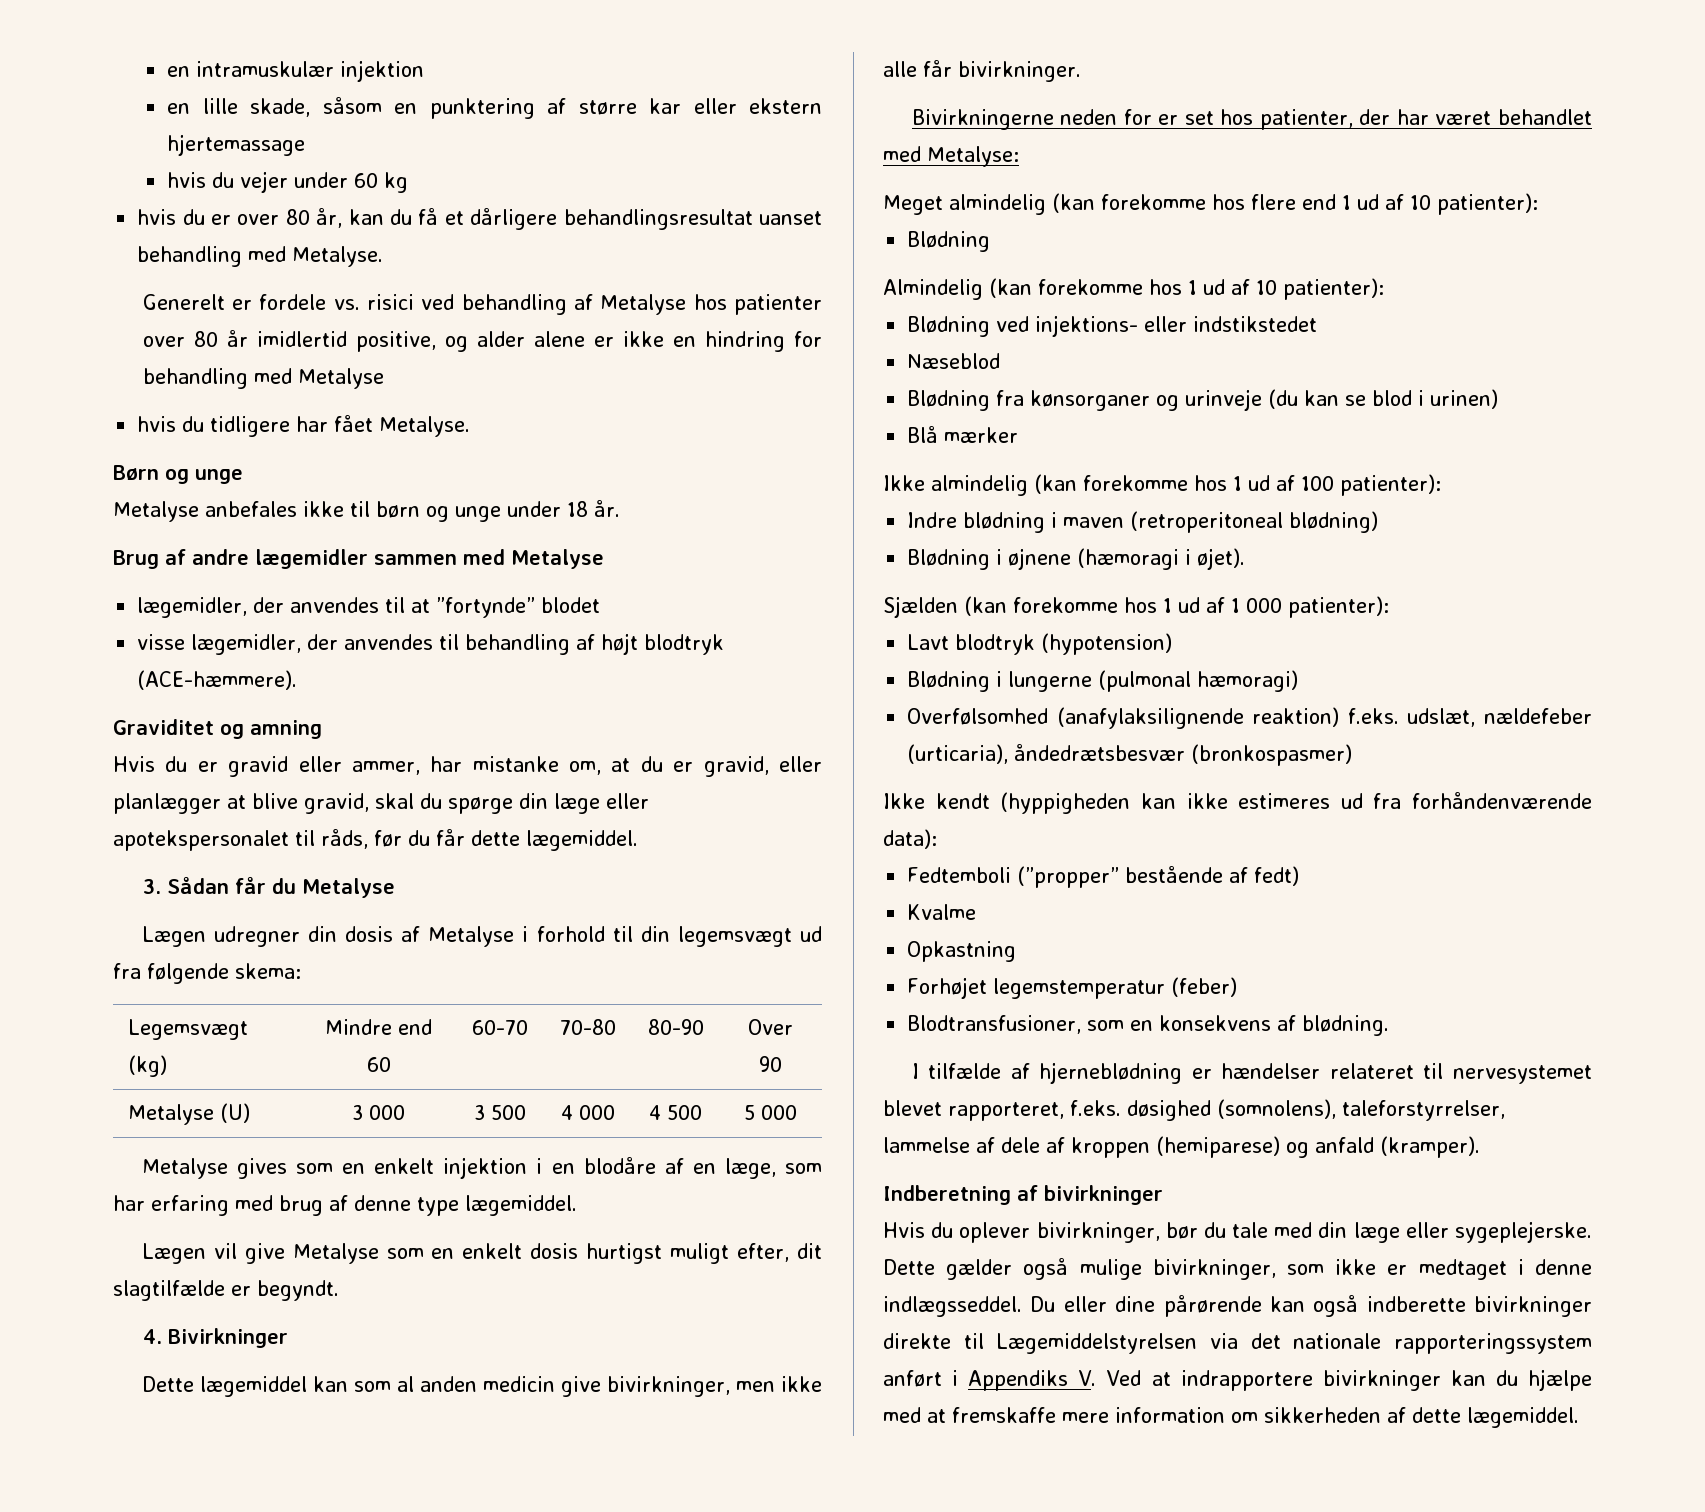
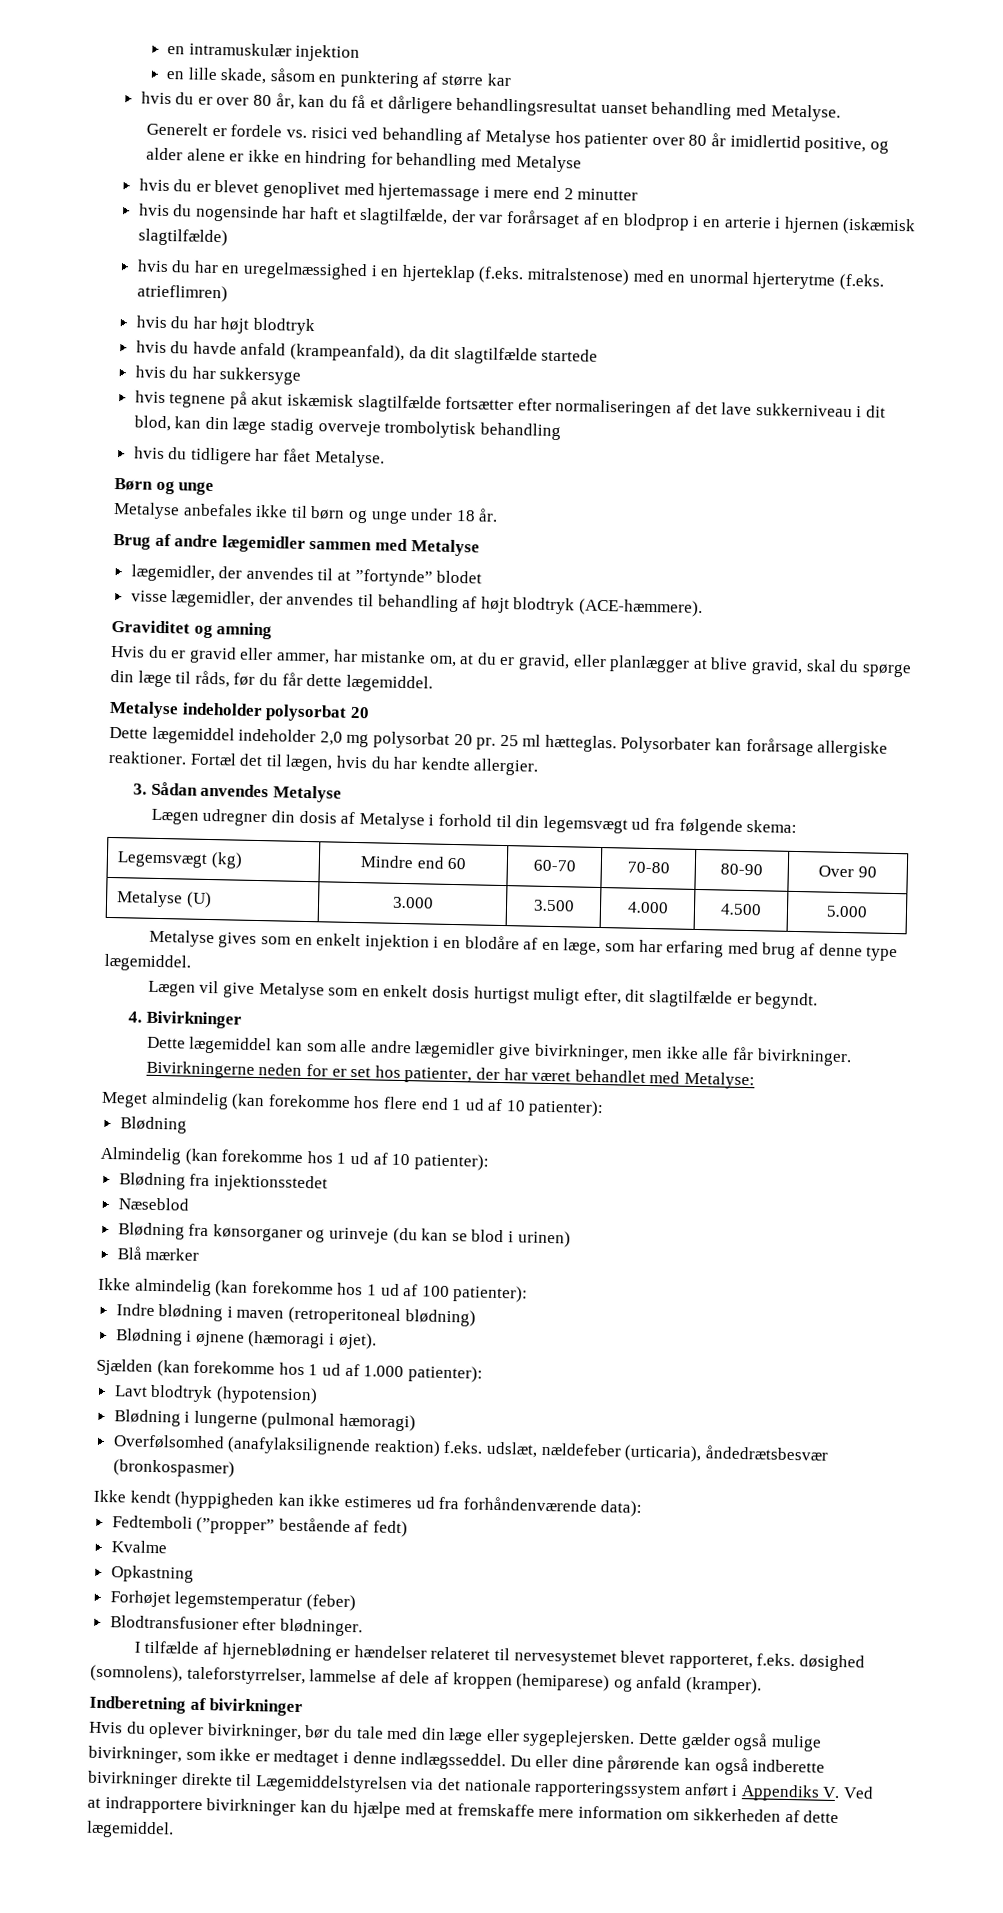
[693,98,822,114] [167,134,306,156] [167,171,409,193] eller ekstern hjertemassage // hvis du vejer under 60 kg -> (512, 80) none
(384, 378) none -> [138,178,639,202] [138,203,917,236] [137,228,228,247] [136,259,885,291] [136,284,228,303] [135,315,316,336] [135,340,599,365] [134,365,302,385] [134,390,886,418] [133,415,561,441] // hvis du er blevet genoplivet med hjertemassage i mere end 2 minutter // hvis du nogensinde har haft et slagtilfælde, der var forårsaget af en blodprop i en arterie i hjernen (iskæmisk slagtilfælde) // hvis du har en uregelmæssighed i en hjerteklap (f.eks. mitralstenose) med en unormal hjerterytme (f.eks. atrieflimren) // hvis du har højt blodtryk // hvis du havde anfald (krampeanfald), da dit slagtilfælde startede // hvis du har sukkersyge // hvis tegnene på akut iskæmisk slagtilfælde fortsætter efter normaliseringen af det lave sukkerniveau i dit blod, kan din læge stadig overveje trombolytisk behandling
[606,793,649,809] [113,830,289,851] eller apotekspersonalet -> (172, 679) none
(638, 840) none -> [109,700,370,722] [109,726,889,758] [108,750,540,776] // Metalyse indeholder polysorbat 20 // Dette lægemiddel indeholder 2,0 mg polysorbat 20 pr. 25 ml hætteglas. Polysorbater kan forårsage allergiske reaktioner. Fortæl det til lægen, hvis du har kendte allergier.
[234,876,296,894] får du -> [200,783,270,798] anvendes
[352,1105,405,1120] [474,1105,526,1120] [560,1105,615,1120] [649,1105,702,1120] [744,1105,797,1120] 3 000 | 3 500 | 4 000 | 4 500 | 5 000 -> [391,896,434,909] [532,899,575,912] [626,901,669,914] [720,903,762,916] [826,905,868,918] 3.000 | 3.500 | 4.000 | 4.500 | 5.000
[396,1376,555,1392] al anden medicin -> [340,1039,496,1059] alle andre lægemidler
[996,315,1318,337] ved injektions- eller indstikstedet -> [189,1173,328,1193] fra injektionsstedet
[1231,598,1282,613] 1 000 -> [363,1365,405,1378] 1.000
[907,1015,1390,1036] Blodtransfusioner, som en konsekvens af blødning. -> [109,1615,363,1637] Blodtransfusioner efter blødninger.
[1455,1221,1592,1243] sygeplejerske. -> [522,1729,636,1748] sygeplejersken.

